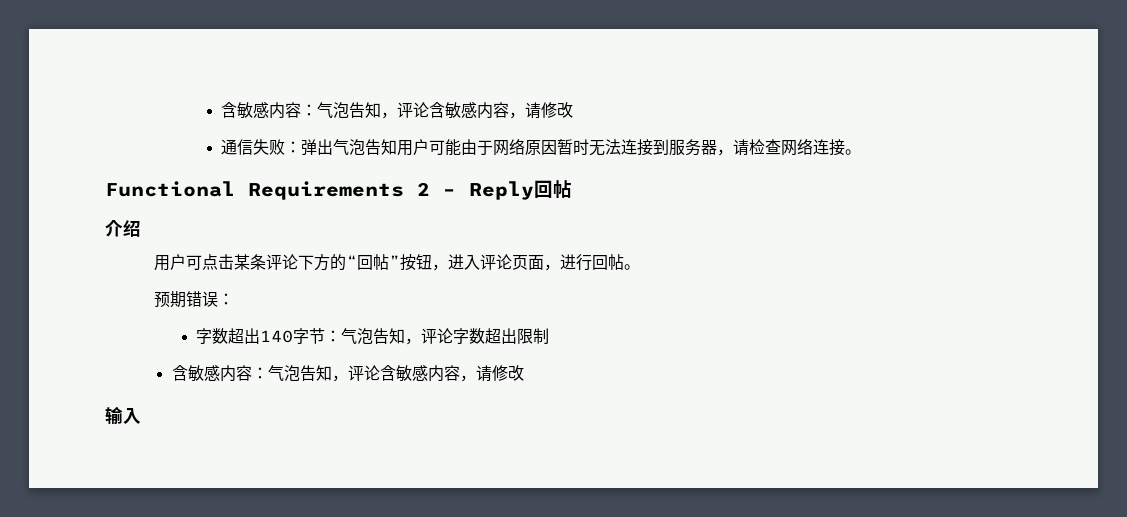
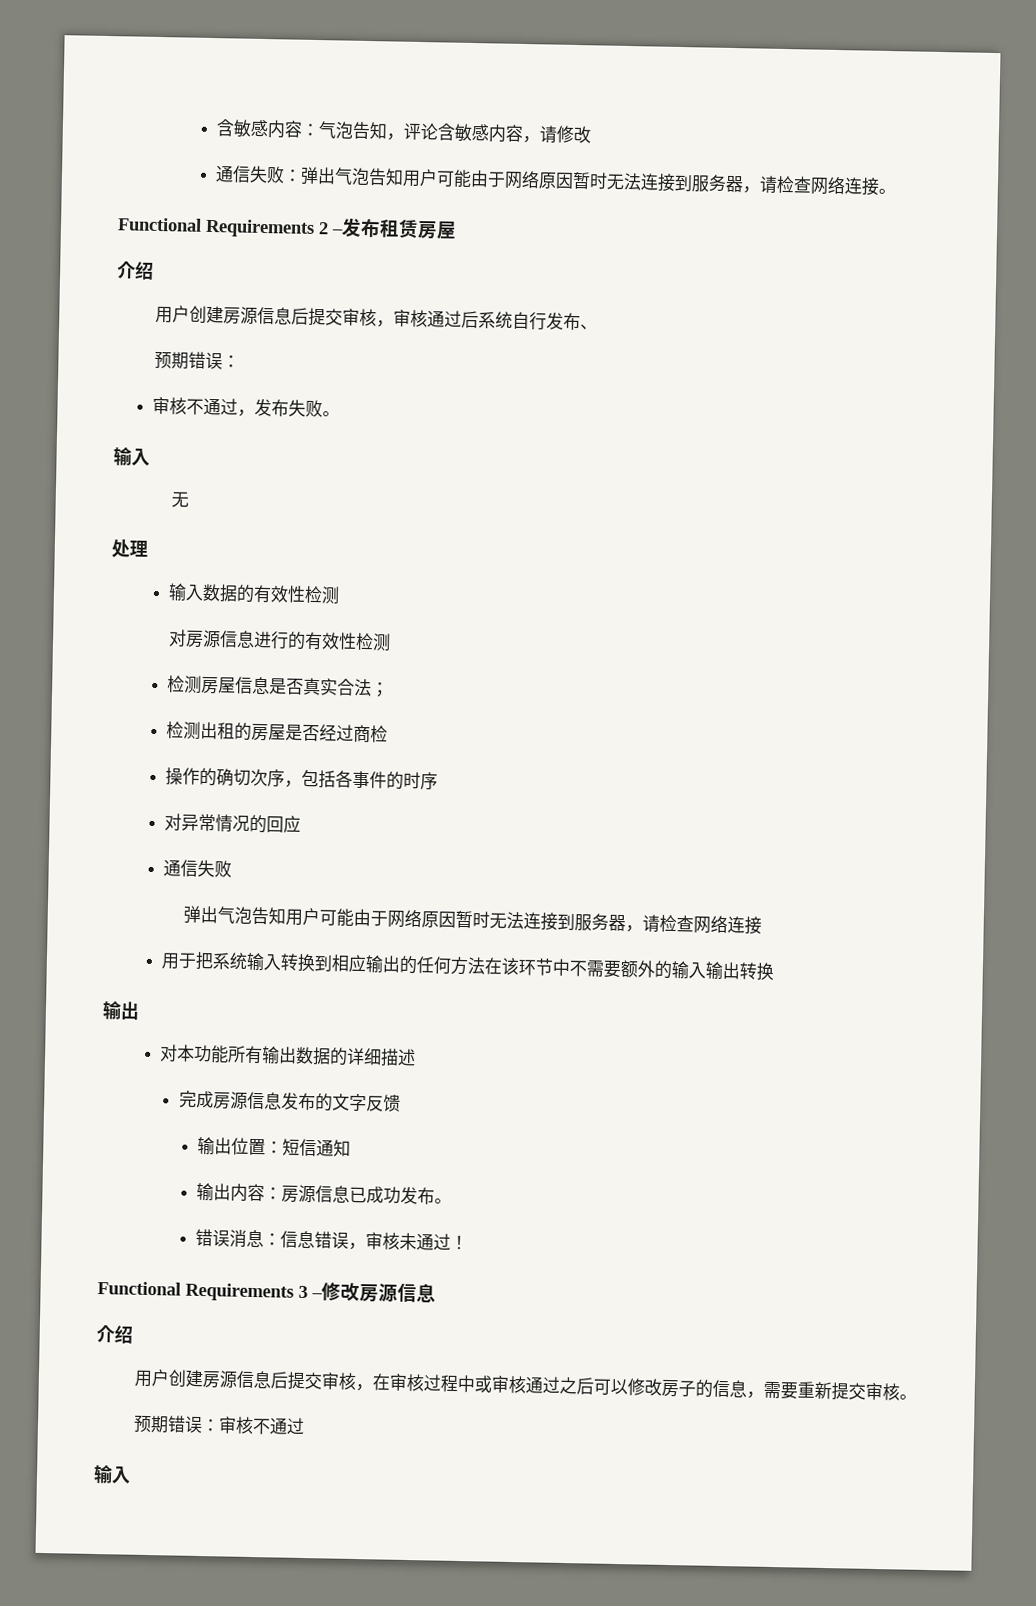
[469,180,572,200] [105,220,141,237] [154,254,641,271] [154,291,235,308] [196,328,550,345] [171,365,524,382] Reply回帖 // 介绍 // 用户可点击某条评论下方的“回帖”按钮，进入评论页面，进行回帖。 // 预期错误： // 字数超出140字节：气泡告知，评论字数超出限制 // 含敏感内容：气泡告知，评论含敏感内容，请修改 -> [341,217,457,240] [117,261,154,280] [155,305,599,331] [154,350,241,370] [152,396,341,418] [113,446,150,466] [170,491,189,508] [111,539,148,558] [167,583,340,605] [167,629,391,652] [166,675,389,698] [165,721,388,743] [164,767,438,791] [163,813,301,834] [162,859,232,878] [182,905,762,935] [160,951,774,981] [102,1000,140,1020] [158,1044,416,1067] [178,1090,401,1112] [197,1136,352,1157] [196,1182,453,1205] [195,1228,469,1251] [97,1281,436,1303] [96,1325,133,1344] [134,1369,918,1401] [133,1414,306,1436] 发布租赁房屋 // 介绍 // 用户创建房源信息后提交审核，审核通过后系统自行发布、 // 预期错误： // 审核不通过，发布失败。 // 输入 // 无 // 处理 // 输入数据的有效性检测 // 对房源信息进行的有效性检测 // 检测房屋信息是否真实合法； // 检测出租的房屋是否经过商检 // 操作的确切次序，包括各事件的时序 // 对异常情况的回应 // 通信失败 // 弹出气泡告知用户可能由于网络原因暂时无法连接到服务器，请检查网络连接 // 用于把系统输入转换到相应输出的任何方法在该环节中不需要额外的输入输出转换 // 输出 // 对本功能所有输出数据的详细描述 // 完成房源信息发布的文字反馈 // 输出位置：短信通知 // 输出内容：房源信息已成功发布。 // 错误消息：信息错误，审核未通过！ // Functional Requirements 3 –修改房源信息 // 介绍 // 用户创建房源信息后提交审核，在审核过程中或审核通过之后可以修改房子的信息，需要重新提交审核。 // 预期错误：审核不通过

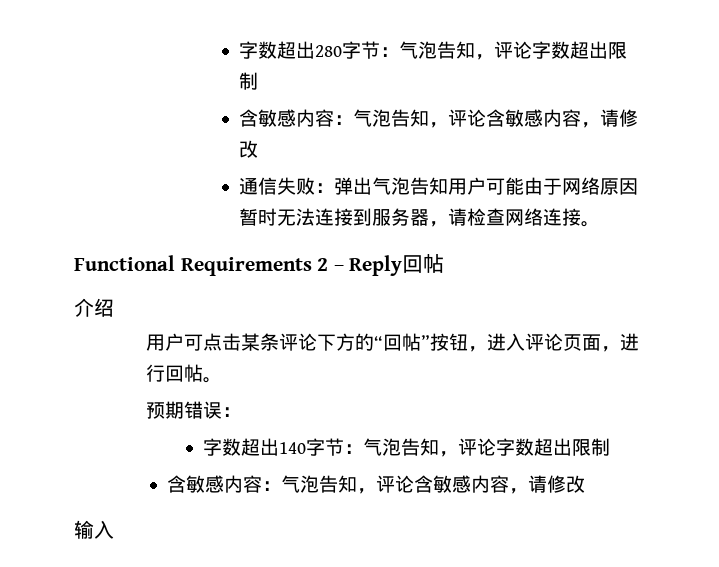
(216, 128) none -> [238,41,627,60] [238,72,258,90] 字数超出280字节：气泡告知，评论字数超出限制 //
[341,217,457,240] [117,261,154,280] [155,305,599,331] [154,350,241,370] [152,396,341,418] [113,446,150,466] [170,491,189,508] [111,539,148,558] [167,583,340,605] [167,629,391,652] [166,675,389,698] [165,721,388,743] [164,767,438,791] [163,813,301,834] [162,859,232,878] [182,905,762,935] [160,951,774,981] [102,1000,140,1020] [158,1044,416,1067] [178,1090,401,1112] [197,1136,352,1157] [196,1182,453,1205] [195,1228,469,1251] [97,1281,436,1303] [96,1325,133,1344] [134,1369,918,1401] [133,1414,306,1436] 发布租赁房屋 // 介绍 // 用户创建房源信息后提交审核，审核通过后系统自行发布、 // 预期错误： // 审核不通过，发布失败。 // 输入 // 无 // 处理 // 输入数据的有效性检测 // 对房源信息进行的有效性检测 // 检测房屋信息是否真实合法； // 检测出租的房屋是否经过商检 // 操作的确切次序，包括各事件的时序 // 对异常情况的回应 // 通信失败 // 弹出气泡告知用户可能由于网络原因暂时无法连接到服务器，请检查网络连接 // 用于把系统输入转换到相应输出的任何方法在该环节中不需要额外的输入输出转换 // 输出 // 对本功能所有输出数据的详细描述 // 完成房源信息发布的文字反馈 // 输出位置：短信通知 // 输出内容：房源信息已成功发布。 // 错误消息：信息错误，审核未通过！ // Functional Requirements 3 –修改房源信息 // 介绍 // 用户创建房源信息后提交审核，在审核过程中或审核通过之后可以修改房子的信息，需要重新提交审核。 // 预期错误：审核不通过 -> [349,254,445,276] [74,298,114,317] [146,333,640,352] [146,364,223,383] [146,401,242,419] [202,438,610,457] [166,475,585,494] Reply回帖 // 介绍 // 用户可点击某条评论下方的“回帖”按钮，进入评论页面，进行回帖。 // 预期错误： // 字数超出140字节：气泡告知，评论字数超出限制 // 含敏感内容：气泡告知，评论含敏感内容，请修改

